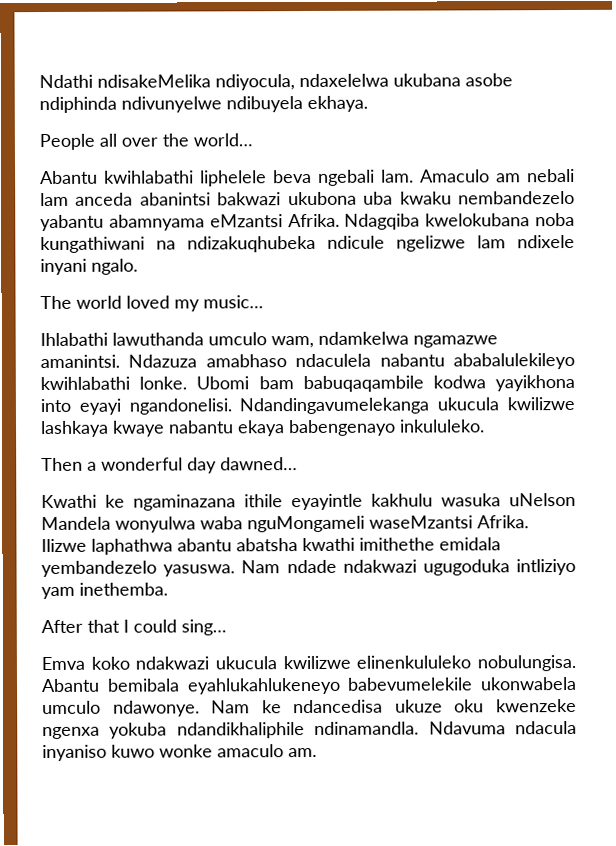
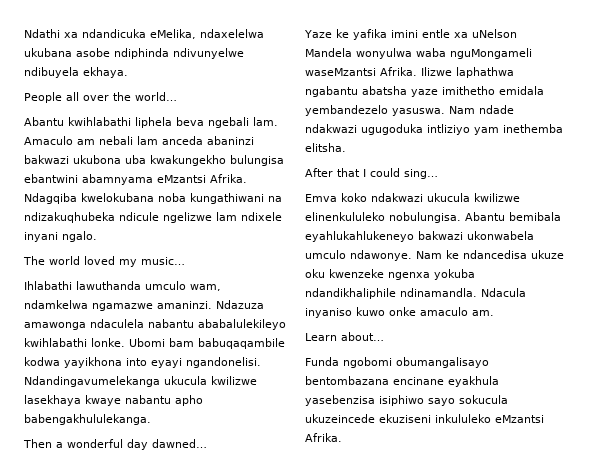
[97,74,295,91] ndisakeMelika ndiyocula, -> [64,29,196,39] xa ndandicuka eMelika,
[200,170,267,187] liphelele -> [135,117,172,128] liphela
[139,192,211,206] abanintsi -> [207,136,254,145] abaninzi
[399,190,575,205] [40,214,104,232] kwaku nembandezelo yabantu -> [150,155,284,166] [24,174,78,183] kwakungekho bulungisa ebantwini
[40,354,287,369] amanintsi. Ndazuza amabhaso -> [157,300,264,309] [24,322,86,330] amaninzi. Ndazuza amawonga
[40,420,109,438] lashkaya -> [24,395,81,406] lasekhaya
[237,419,485,437] ekaya babengenayo inkululeko. -> [175,395,203,406] [24,414,151,425] apho babengakhululekanga.
[41,493,501,511] Kwathi ke ngaminazana ithile eyayintle kakhulu wasuka -> [304,29,468,40] Yaze ke yafika imini entle xa
[177,537,435,552] abantu abatsha kwathi imithethe -> [305,86,495,97] ngabantu abatsha yaze imithetho
[79,582,168,596] inethemba. -> [503,124,563,133] [305,143,346,152] inethemba elitsha.
[347,677,474,691] babevumelekile -> [418,231,463,240] bakwazi
[428,720,577,735] Ndavuma ndacula -> [481,288,526,297] Ndacula
[159,744,213,758] wonke -> [389,307,416,316] onke
(317, 752) none -> [305,332,384,341] [305,357,489,368] [305,376,499,387] [305,395,508,406] [305,414,544,423] [305,433,342,442] // Learn about… // Funda ngobomi obumangalisayo bentombazana encinane eyakhula yasebenzisa isiphiwo sayo sokucula ukuzeincede ekuziseni inkululeko eMzantsi Afrika.

